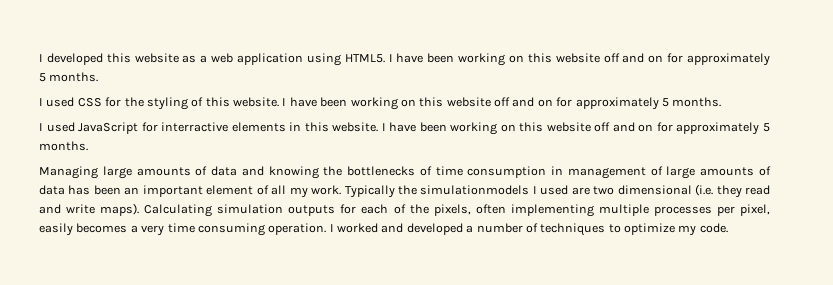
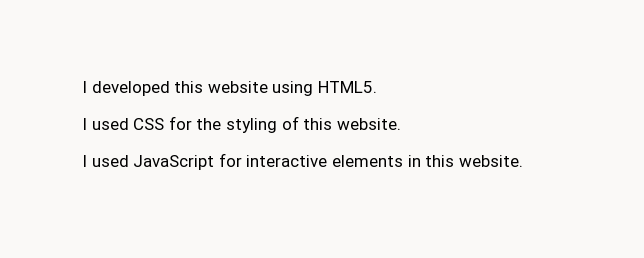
[182,53,770,66] [39,72,99,82] as a web application using HTML5. I have been working on this website off and on for approximately 5 months. -> [272,81,377,96] using HTML5.
[282,97,722,110] I have been working on this website off and on for approximately 5 months. -> (401, 124) none
[161,122,229,132] interractive -> [246,155,328,167] interactive
[381,122,770,135] [39,141,88,151] [39,166,771,179] [39,184,771,198] [39,203,770,217] [39,223,728,236] I have been working on this website off and on for approximately 5 months. // Managing large amounts of data and knowing the bottlenecks of time consumption in management of large amounts of data has been an important element of all my work. Typically the simulationmodels I used are two dimensional (i.e. they read and write maps). Calculating simulation outputs for each of the pixels, often implementing multiple processes per pixel, easily becomes a very time consuming operation. I worked and developed a number of techniques to optimize my code. -> (523, 161) none

